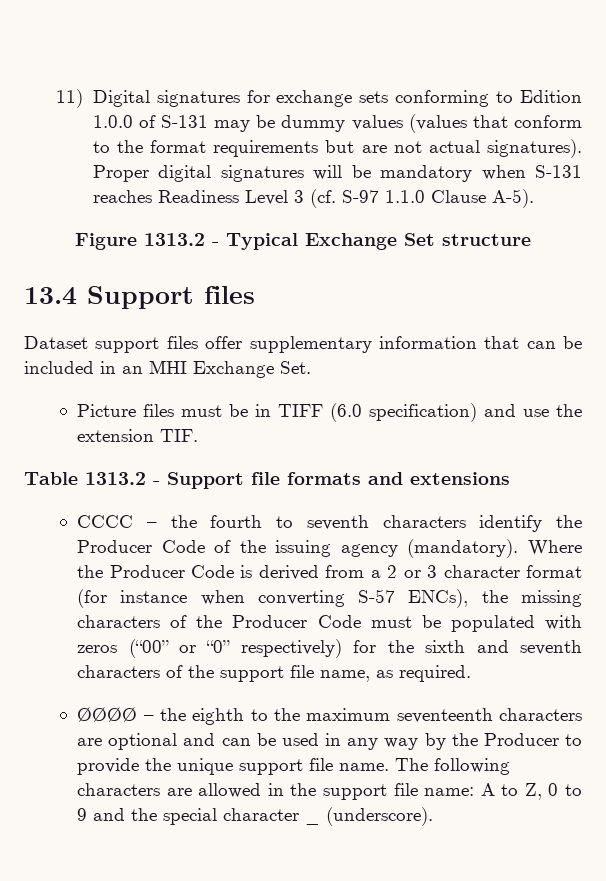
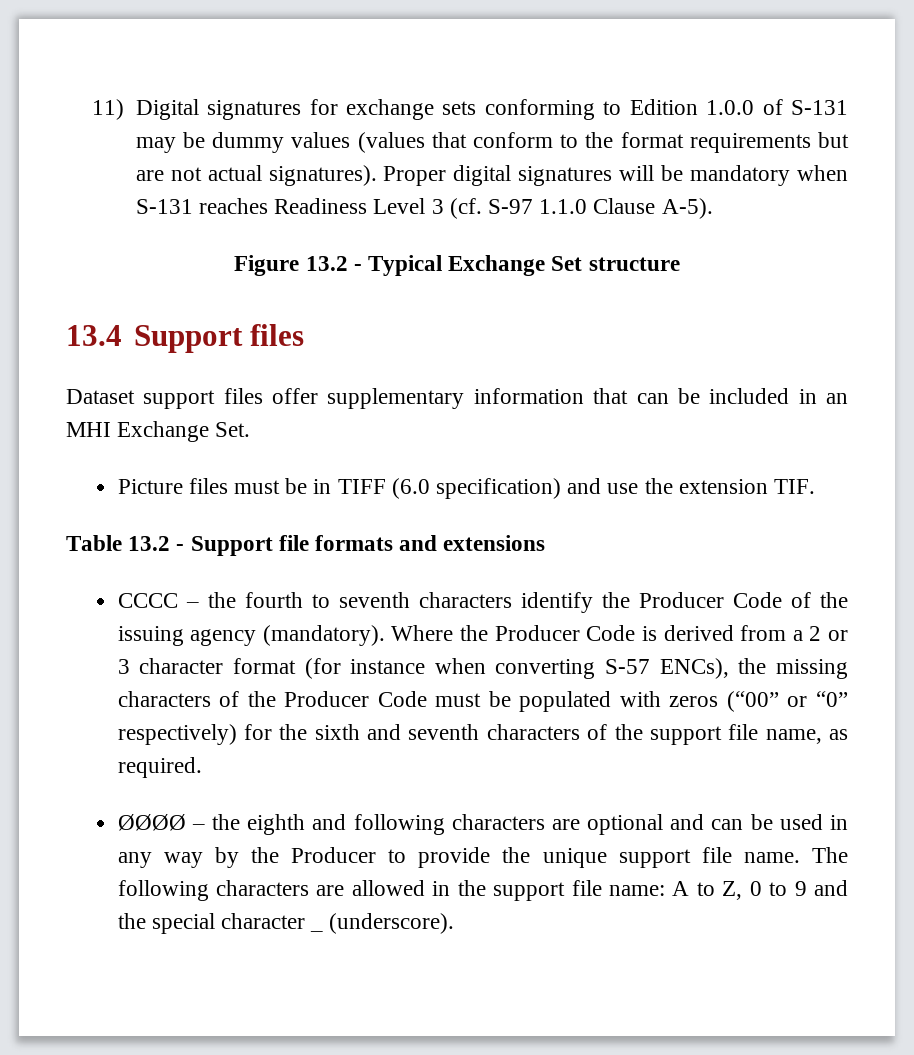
[144,233,205,246] 1313.2 -> [305,256,348,271] 13.2
[85,472,146,485] 1313.2 -> [128,536,171,551] 13.2
[250,708,493,723] to the maximum seventeenth -> [312,814,445,835] and following

